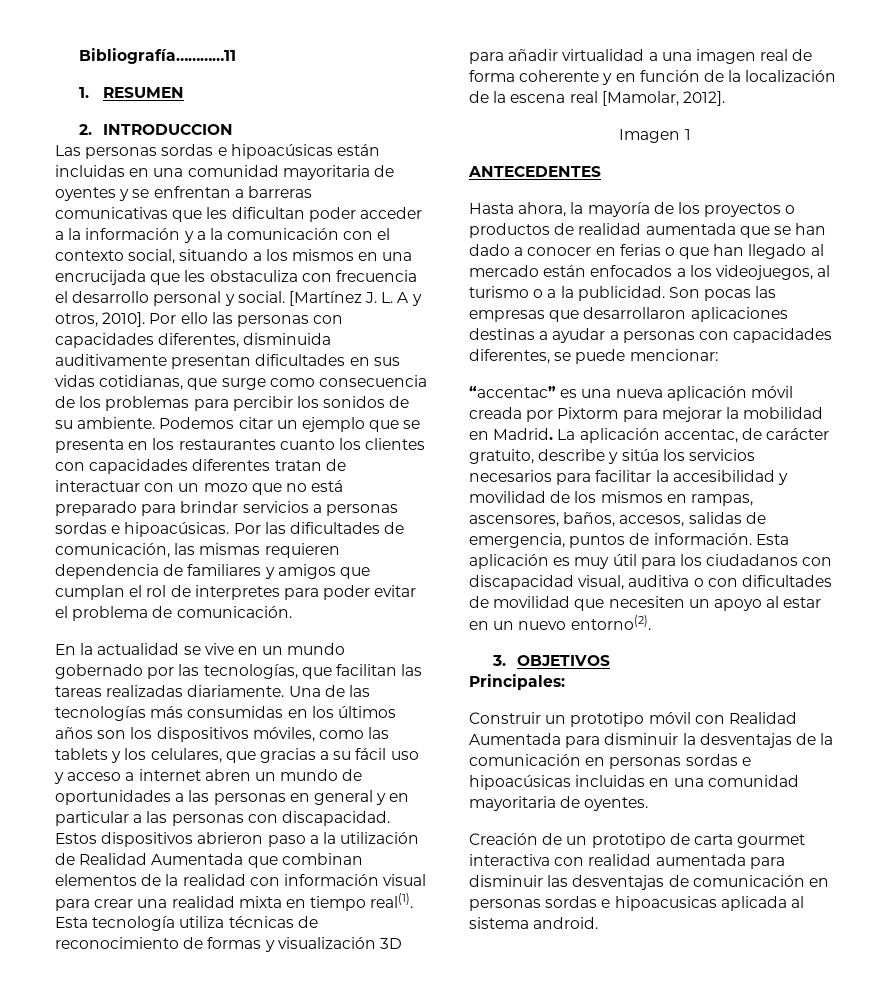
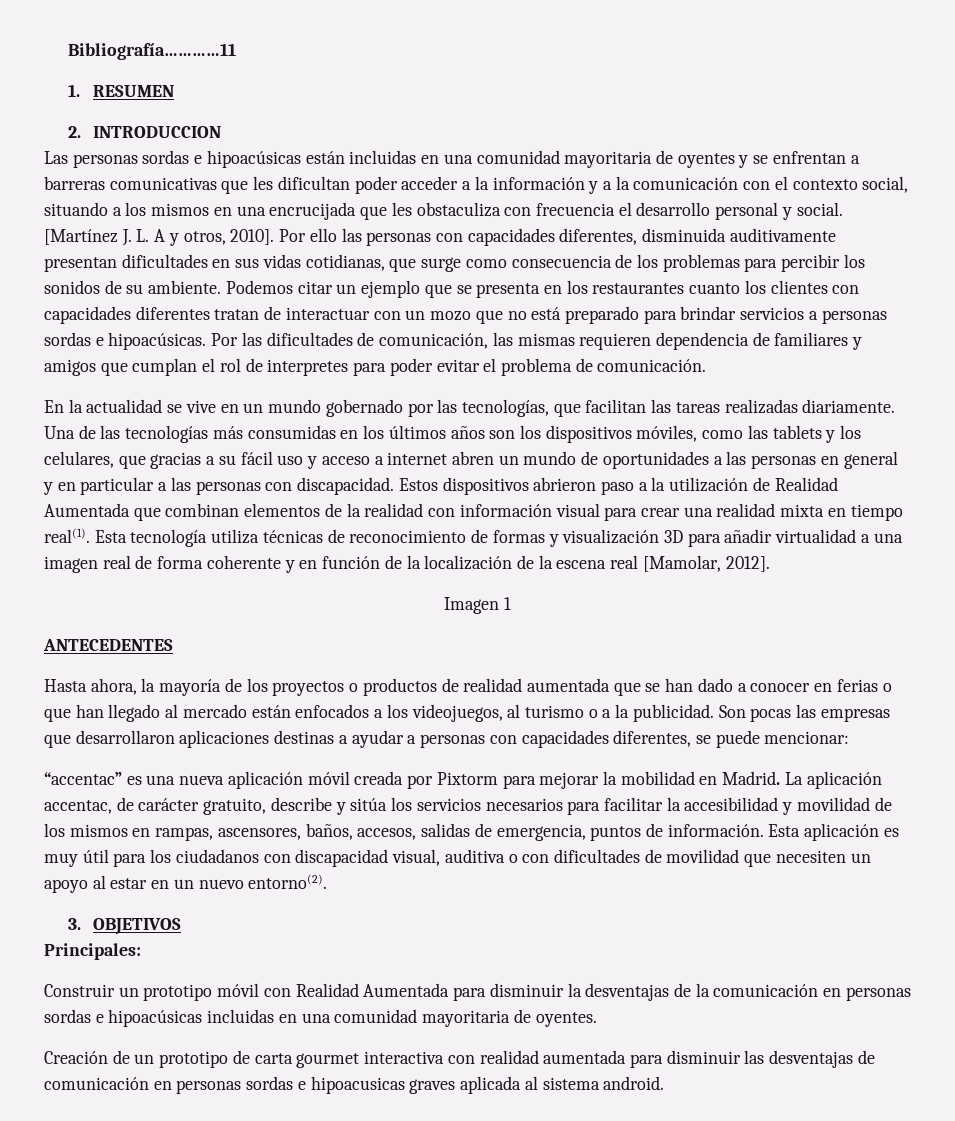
(717, 903) none -> [409,1079,456,1094] graves

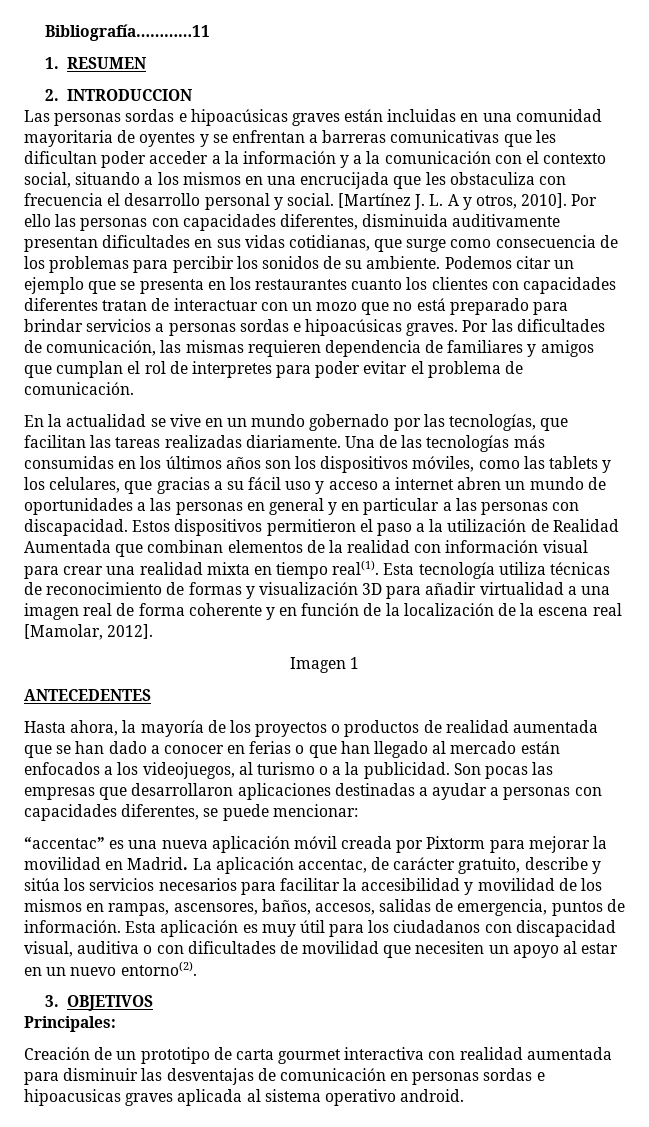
(301, 159) none -> [291,113,340,126] graves
[108,332,207,350] hipoacúsicas. -> [305,319,459,336] hipoacúsicas graves.
[533,477,597,491] abrieron -> [266,519,373,536] permitieron el
[274,730,335,744] destinas -> [334,783,415,796] destinadas
[620,771,695,785] mobilidad -> [24,857,101,870] movilidad
[44,983,911,1001] [44,1009,597,1027] // Construir un prototipo móvil con Realidad Aumentada para disminuir la desventajas de la comunicación en personas sordas e hipoacúsicas incluidas en una comunidad mayoritaria de oyentes. -> (116, 1024) none
(600, 1083) none -> [324,1089,396,1106] operativo

